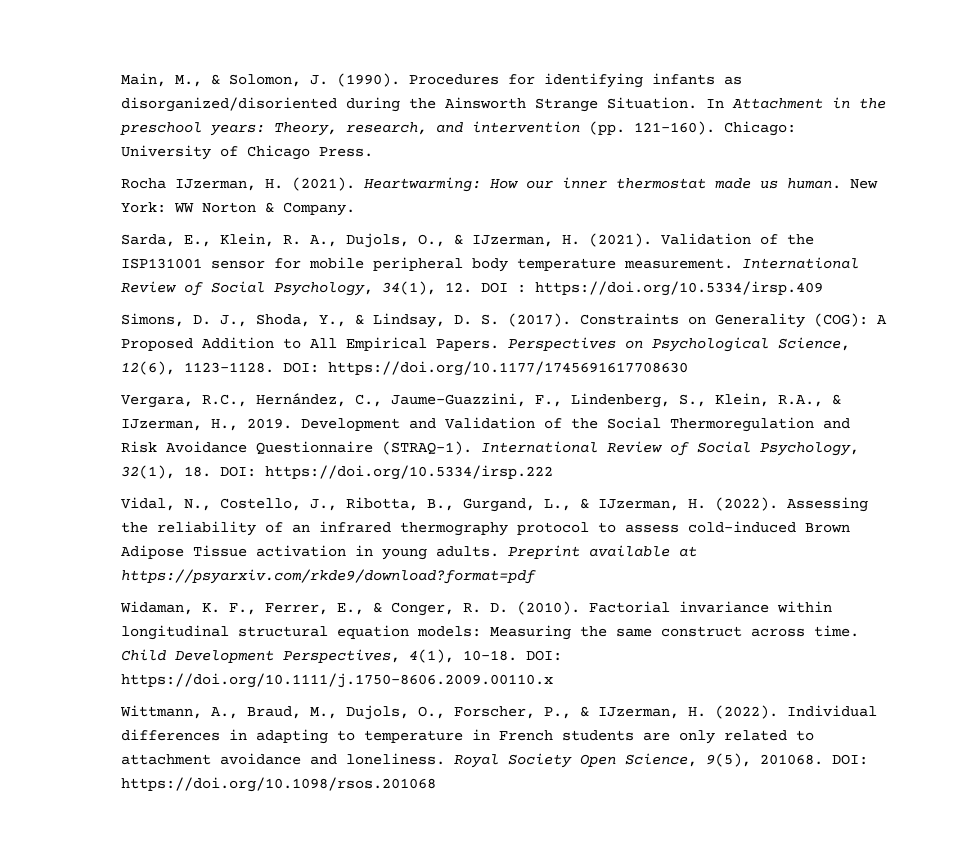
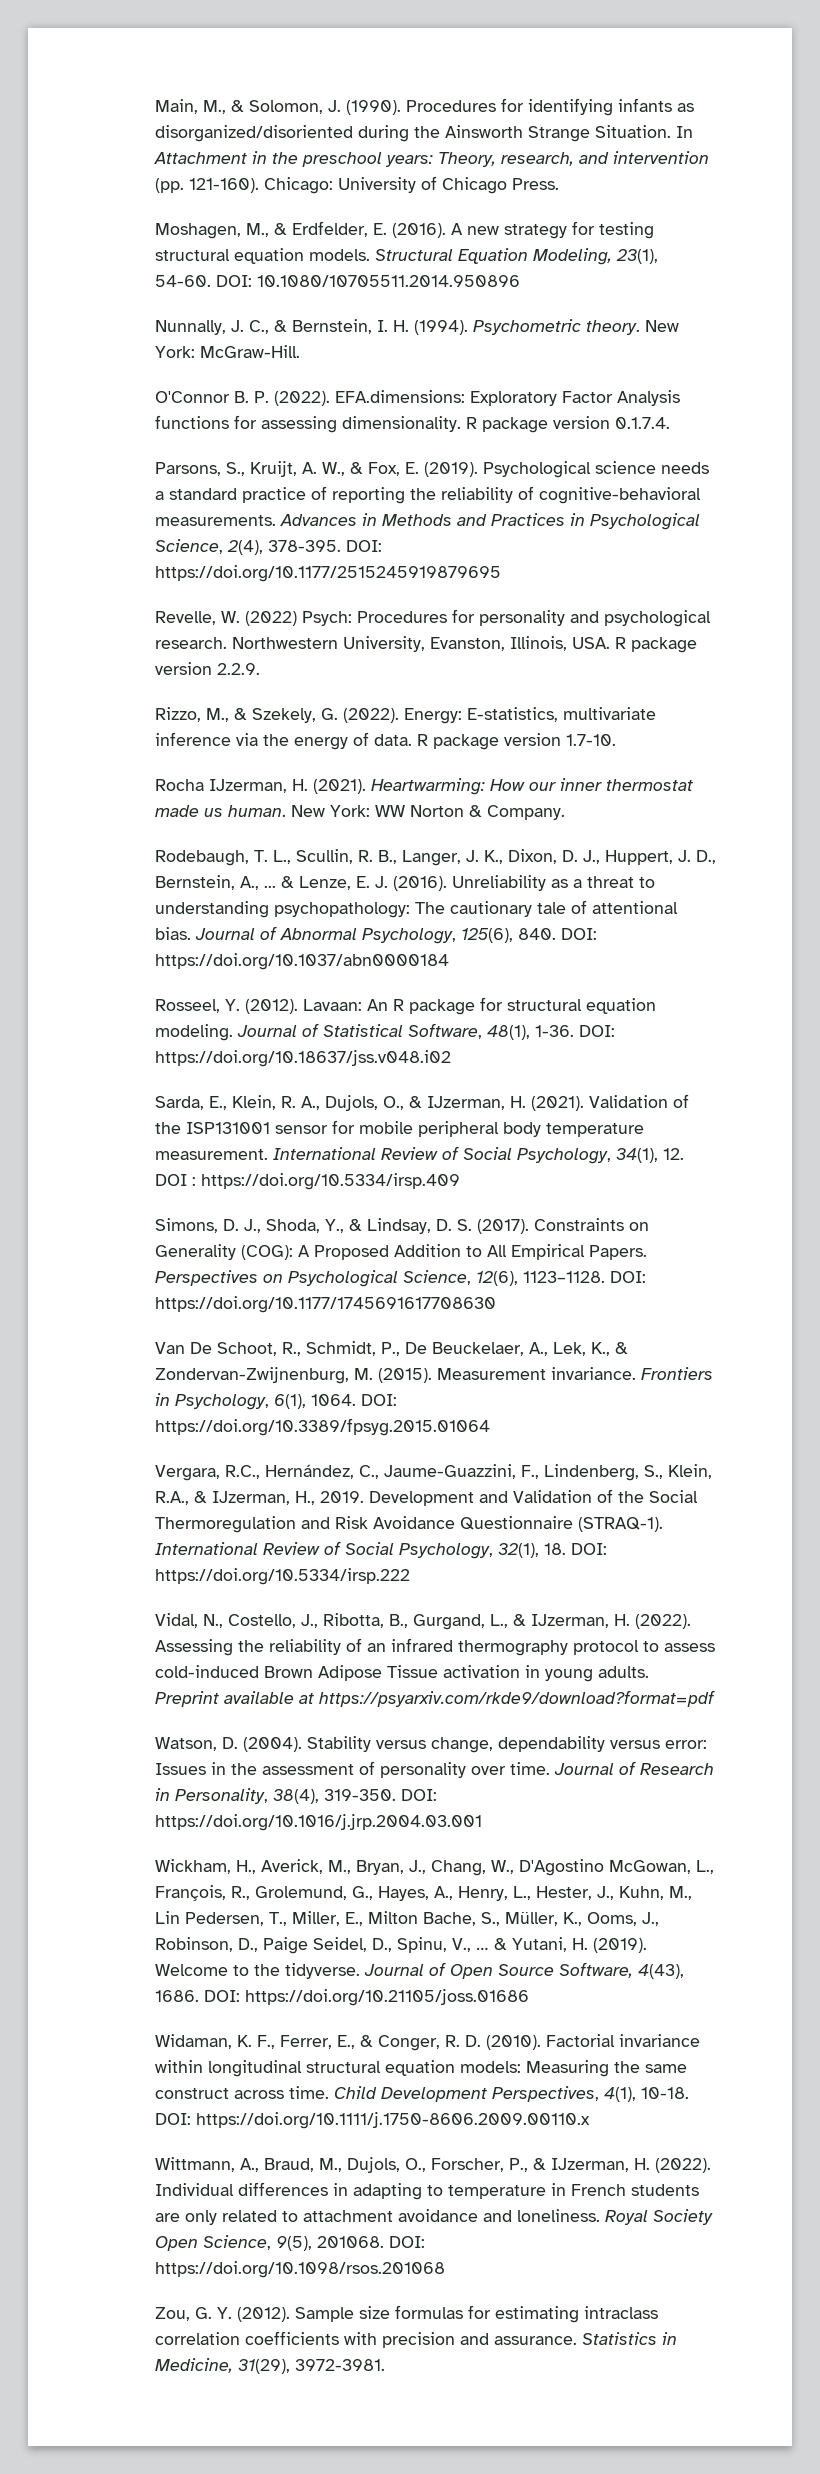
(373, 152) none -> [154,221,654,239] [154,248,658,265] [154,275,520,287] [154,319,679,335] [154,345,300,358] [154,390,680,406] [154,415,670,433] [154,461,709,478] [154,486,701,504] [154,513,700,530] [154,539,382,555] [154,565,501,582] [154,609,711,627] [154,636,697,653] [154,662,260,675] [154,707,656,724] [154,732,616,750] // Moshagen, M., & Erdfelder, E. (2016). A new strategy for testing structural equation models. Structural Equation Modeling, 23(1), 54-60. DOI: 10.1080/10705511.2014.950896 // Nunnally, J. C., & Bernstein, I. H. (1994). Psychometric theory. New York: McGraw-Hill. // O'Connor B. P. (2022). EFA.dimensions: Exploratory Factor Analysis functions for assessing dimensionality. R package version 0.1.7.4. // Parsons, S., Kruijt, A. W., & Fox, E. (2019). Psychological science needs a standard practice of reporting the reliability of cognitive-behavioral measurements. Advances in Methods and Practices in Psychological Science, 2(4), 378-395. DOI: https://doi.org/10.1177/2515245919879695 // Revelle, W. (2022) Psych: Procedures for personality and psychological research. Northwestern University, Evanston, Illinois, USA. R package version 2.2.9. // Rizzo, M., & Szekely, G. (2022). Energy: E-statistics, multivariate inference via the energy of data. R package version 1.7-10.
(355, 209) none -> [154,849,716,866] [154,875,655,891] [154,900,678,918] [154,926,597,944] [154,953,449,970] [154,997,656,1015] [154,1023,615,1041] [154,1050,451,1067] // Rodebaugh, T. L., Scullin, R. B., Langer, J. K., Dixon, D. J., Huppert, J. D., Bernstein, A., ... & Lenze, E. J. (2016). Unreliability as a threat to understanding psychopathology: The cautionary tale of attentional bias. Journal of Abnormal Psychology, 125(6), 840. DOI: https://doi.org/10.1037/abn0000184 // Rosseel, Y. (2012). Lavaan: An R package for structural equation modeling. Journal of Statistical Software, 48(1), 1-36. DOI: https://doi.org/10.18637/jss.v048.i02
(688, 368) none -> [154,1341,628,1356] [154,1367,713,1384] [154,1393,397,1410] [154,1418,490,1436] // Van De Schoot, R., Schmidt, P., De Beuckelaer, A., Lek, K., & Zondervan-Zwijnenburg, M. (2015). Measurement invariance. Frontiers in Psychology, 6(1), 1064. DOI: https://doi.org/10.3389/fpsyg.2015.01064
(536, 576) none -> [154,1736,707,1753] [154,1761,714,1778] [154,1788,437,1804] [154,1814,482,1831] [154,1859,714,1876] [154,1885,692,1901] [154,1911,659,1926] [154,1937,647,1954] [154,1962,684,1979] [154,1989,529,2006] // Watson, D. (2004). Stability versus change, dependability versus error: Issues in the assessment of personality over time. Journal of Research in Personality, 38(4), 319-350. DOI: https://doi.org/10.1016/j.jrp.2004.03.001 // Wickham, H., Averick, M., Bryan, J., Chang, W., D'Agostino McGowan, L., François, R., Grolemund, G., Hayes, A., Henry, L., Hester, J., Kuhn, M., Lin Pedersen, T., Miller, E., Milton Bache, S., Müller, K., Ooms, J., Robinson, D., Paige Seidel, D., Spinu, V., … & Yutani, H. (2019). Welcome to the tidyverse. Journal of Open Source Software, 4(43), 1686. DOI: https://doi.org/10.21105/joss.01686
(436, 784) none -> [154,2305,658,2323] [154,2331,677,2348] [154,2358,385,2374] // Zou, G. Y. (2012). Sample size formulas for estimating intraclass correlation coefficients with precision and assurance. Statistics in Medicine, 31(29), 3972-3981.

